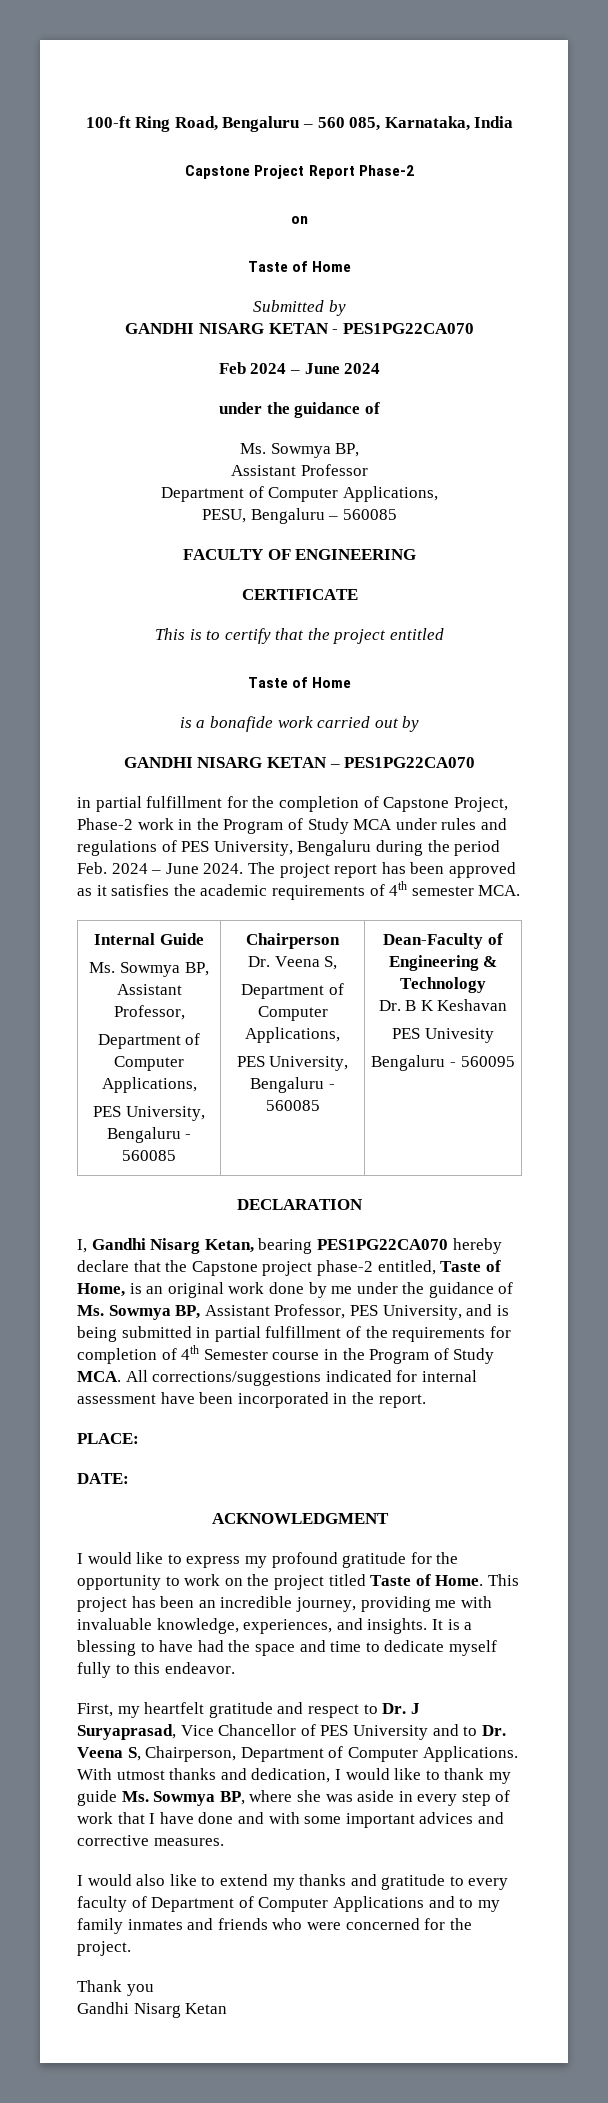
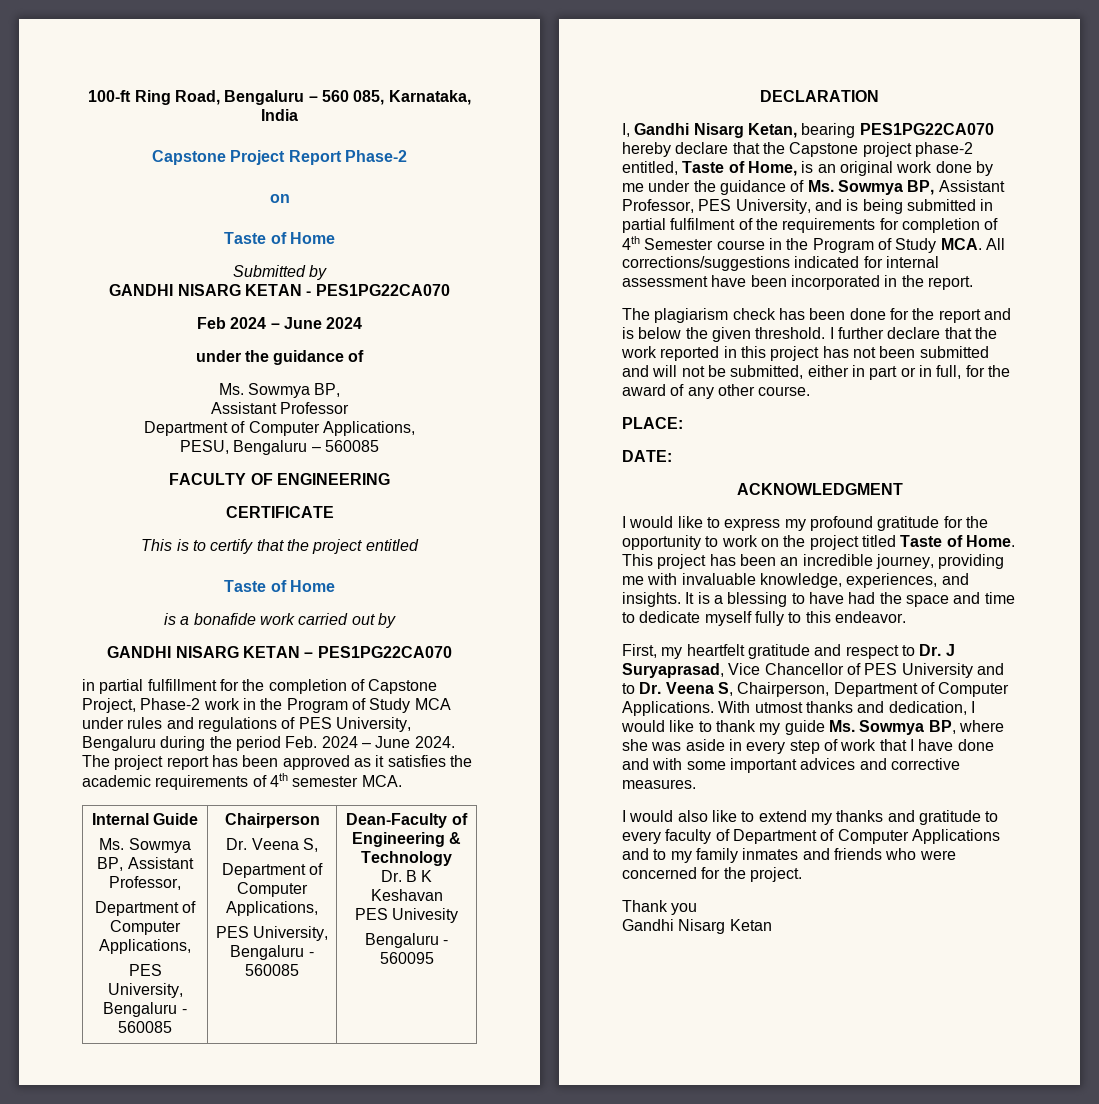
[265,1326,342,1338] fulfillment -> [670,218,736,230] fulfilment
(426, 1401) none -> [622,308,1011,323] [622,327,997,342] [621,346,989,361] [622,365,1010,380] [622,384,811,399] // The plagiarism check has been done for the report and is below the given threshold. I further declare that the work reported in this project has not been submitted and will not be submitted, either in part or in full, for the award of any other course.

